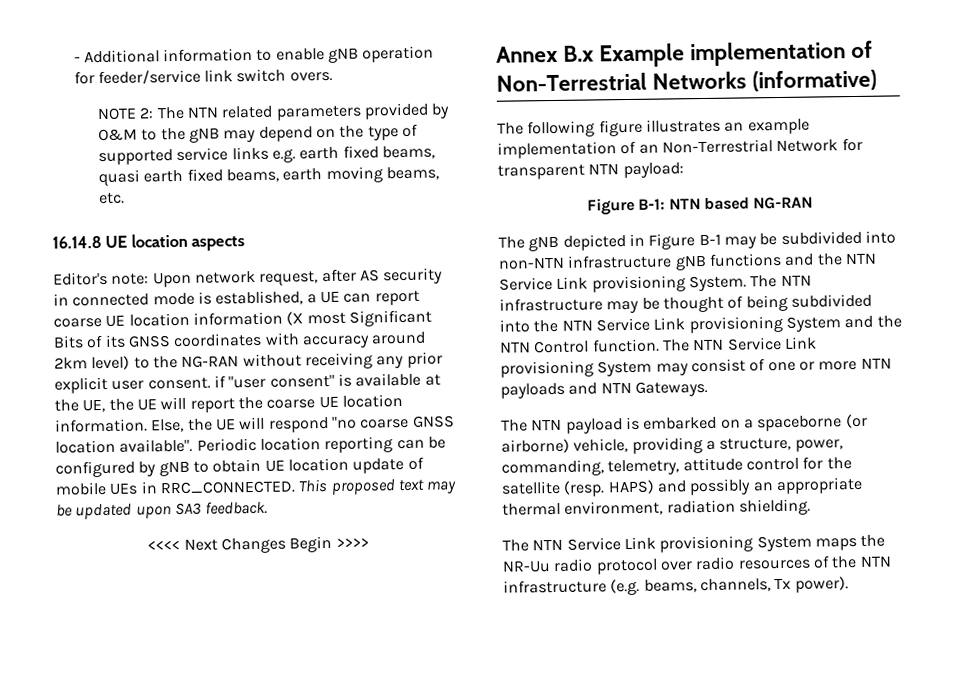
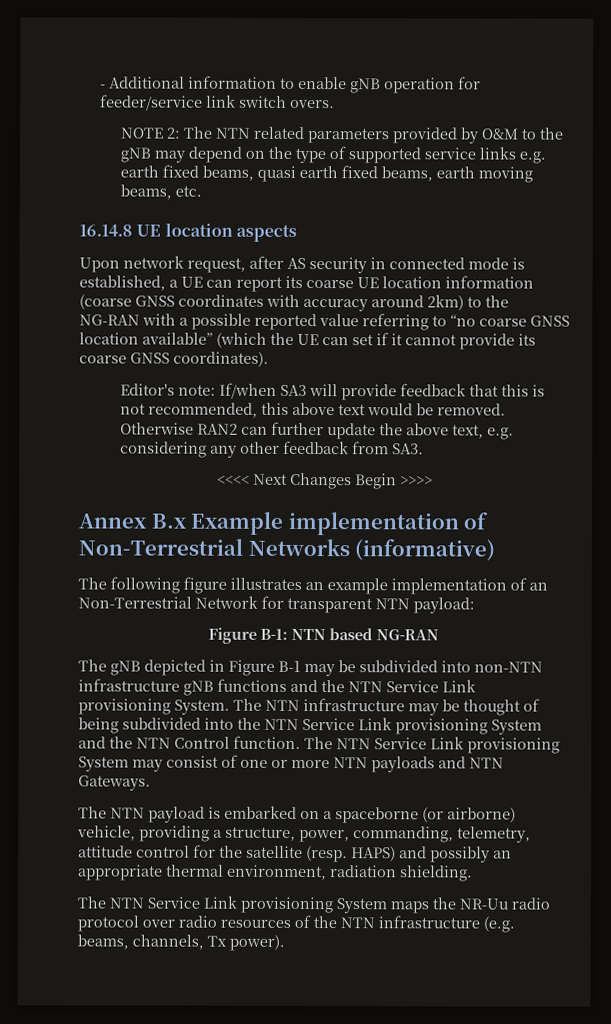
[53,271,150,286] Editor's note: -> (297, 233) none
(420, 298) none -> [285,275,303,288] its
[286,309,432,327] [53,334,126,349] (X most Significant Bits of its -> [79,294,132,310] (coarse
[54,355,131,371] 2km level) -> [427,294,464,311] 2km)
[242,351,443,370] [54,372,441,394] [54,394,403,413] [55,415,455,433] [55,436,446,454] [55,456,424,478] [55,479,458,496] [56,500,269,520] without receiving any prior explicit user consent. if "user consent" is available at the UE, the UE will report the coarse UE location information. Else, the UE will respond "no coarse GNSS location available". Periodic location reporting can be configured by gNB to obtain UE location update of mobile UEs in RRC_CONNECTED. This proposed text may be updated upon SA3 feedback. -> [142,313,570,331] [79,332,536,350] [79,351,269,367] [119,382,545,401] [119,402,506,418] [119,421,514,440] [119,440,424,458] with a possible reported value referring to “no coarse GNSS location available” (which the UE can set if it cannot provide its coarse GNSS coordinates). // Editor's note: If/when SA3 will provide feedback that this is not recommended, this above text would be removed. Otherwise RAN2 can further update the above text, e.g. considering any other feedback from SA3.

